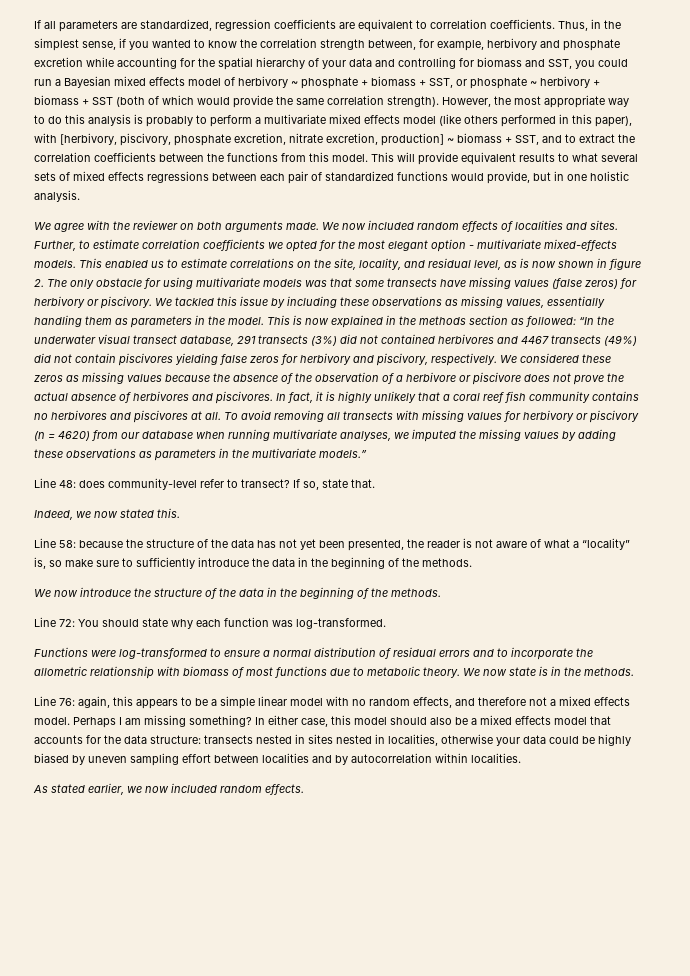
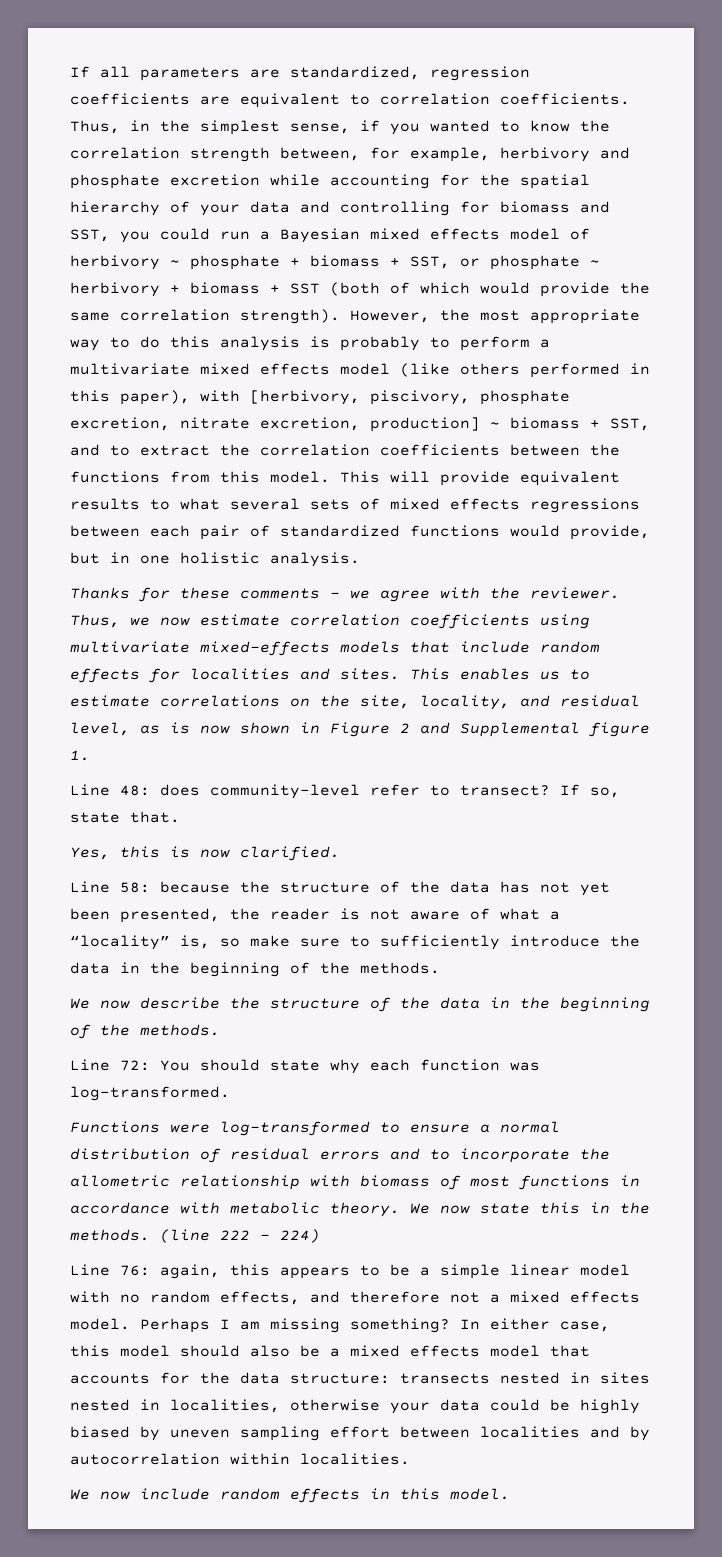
[34,220,513,232] We agree with the reviewer on both arguments made. We now included random effects of -> [70,587,620,602] [70,614,590,629] [70,641,600,656] [70,668,180,683] Thanks for these comments - we agree with the reviewer. Thus, we now estimate correlation coefficients using multivariate mixed-effects models that include random effects for
[34,239,617,252] [34,258,148,268] Further, to estimate correlation coefficients we opted for the most elegant option - multivariate mixed-effects models. This enabled -> [410,668,530,680] This enables
[609,258,641,270] [34,277,637,289] [34,296,605,309] [34,315,614,328] [34,334,637,346] [34,353,611,366] [34,372,624,385] [34,391,639,404] [34,410,639,423] [34,429,616,442] [34,448,367,461] figure 2. The only obstacle for using multivariate models was that some transects have missing values (false zeros) for herbivory or piscivory. We tackled this issue by including these observations as missing values, essentially handling them as parameters in the model. This is now explained in the methods section as followed: “In the underwater visual transect database, 291 transects (3%) did not contained herbivores and 4467 transects (49%) did not contain piscivores yielding false zeros for herbivory and piscivory, respectively. We considered these zeros as missing values because the absence of the observation of a herbivore or piscivore does not prove the actual absence of herbivores and piscivores. In fact, it is highly unlikely that a coral reef fish community contains no herbivores and piscivores at all. To avoid removing all transects with missing values for herbivory or piscivory (n = 4620) from our database when running multivariate analyses, we imputed the missing values by adding these observations as parameters in the multivariate models.” -> [330,722,650,737] [70,750,90,761] Figure 2 and Supplemental figure 1.
[34,508,180,520] Indeed, we now stated this. -> [70,846,340,861] Yes, this is now clarified.
[80,587,131,597] introduce -> [140,997,220,1009] describe
[330,667,364,676] due to -> [620,1175,640,1187] [70,1202,220,1214] in accordance with
[539,666,548,676] is -> [540,1202,580,1214] this
(634, 671) none -> [160,1229,320,1243] (line 222 - 224)
[33,783,304,795] As stated earlier, we now included random effects. -> [70,1488,510,1503] We now include random effects in this model.

